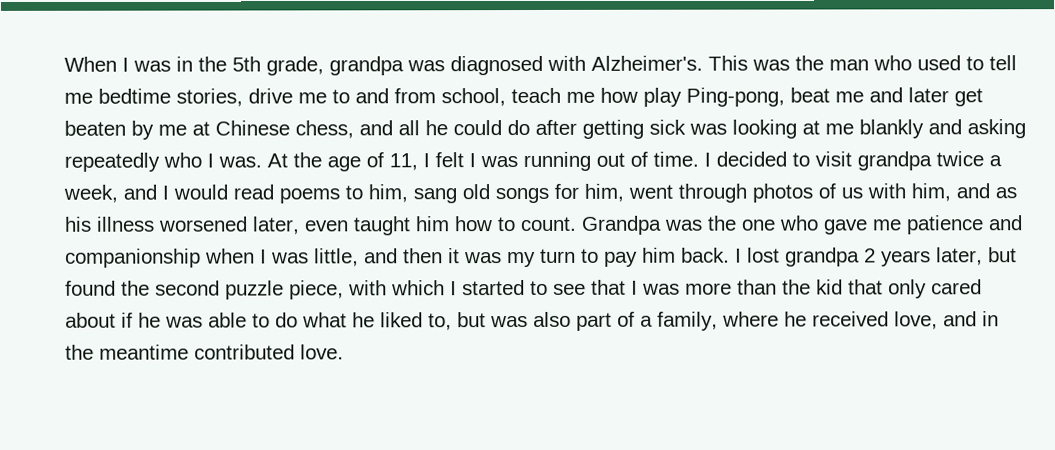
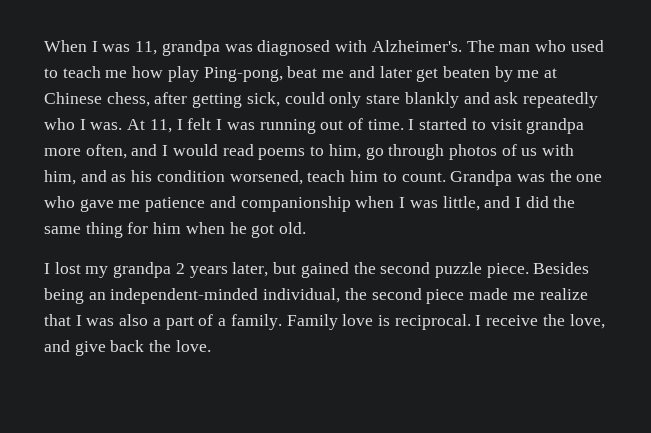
[176,56,324,76] in the 5th grade, -> [135,41,158,55] 11,
[708,55,824,71] This was the -> [466,40,495,52] The
[989,55,1017,71] [64,88,506,107] tell me bedtime stories, drive me to and from school, -> (58, 73) none
[359,119,854,139] and all he could do after getting sick was looking at me -> [154,92,401,108] after getting sick, could only stare
[967,119,1026,139] asking -> [494,92,519,104] ask
[293,152,384,172] the age of -> (146, 124) none
[716,151,787,167] decided -> [419,118,468,130] started
[936,151,1002,167] [63,184,118,203] twice a week, -> [44,144,127,159] more often,
[413,183,673,204] sang old songs for him, went -> [365,147,384,160] go
[96,216,493,236] illness worsened later, even taught him how -> [156,170,379,185] condition worsened, teach him
[403,247,730,268] then it was my turn to pay him back. -> [514,196,576,208] [44,222,307,238] I did the same thing for him when he got old. //
(780, 255) none -> [85,266,109,278] my
[65,280,116,296] found -> [300,262,349,278] gained
[289,279,982,300] [65,311,999,331] [65,344,295,360] piece, with which I started to see that I was more than the kid that only cared about if he was able to do what he liked to, but was also part of a family, where he received love, and in the meantime contributed -> [486,262,590,278] [44,288,588,304] [44,314,605,330] [44,340,172,356] piece. Besides being an independent-minded individual, the second piece made me realize that I was also a part of a family. Family love is reciprocal. I receive the love, and give back the

